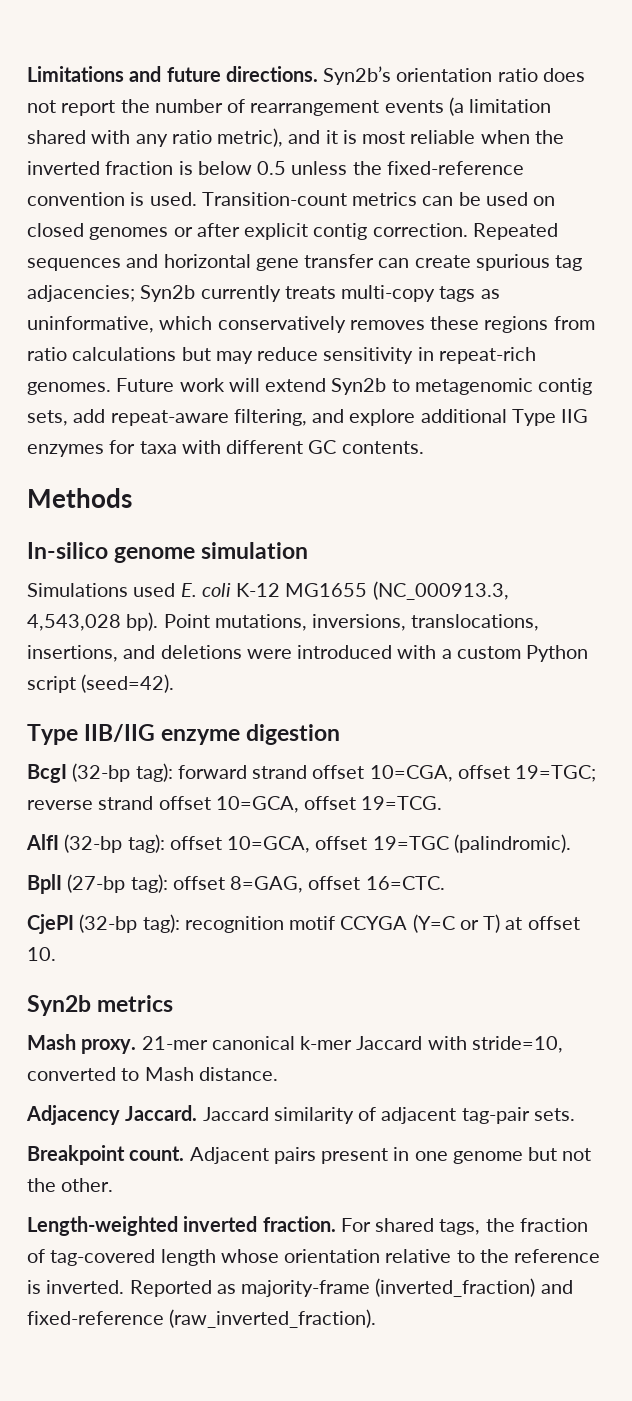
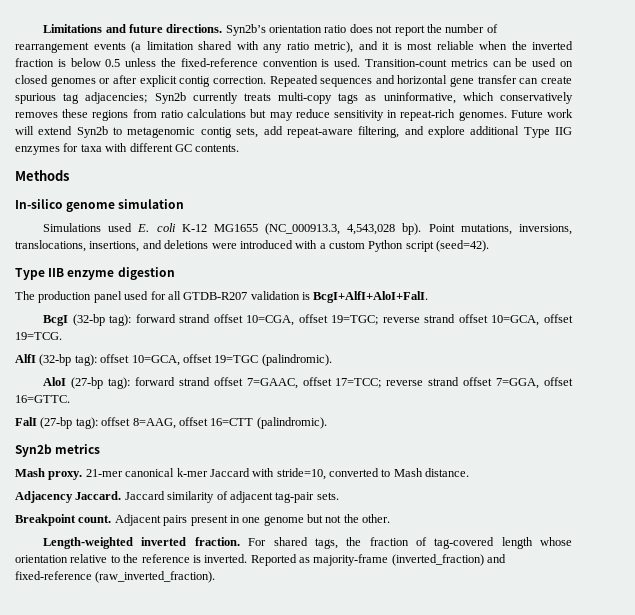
[84,724,156,742] IIB/IIG -> [48,268,65,277] IIB
(341, 734) none -> [15,291,429,303] // The production panel used for all GTDB-R207 validation is BcgI+AlfI+AloI+FalI.
[27,874,445,894] [27,914,580,934] [27,947,56,961] BplI (27-bp tag): offset 8=GAG, offset 16=CTC. // CjePI (32-bp tag): recognition motif CCYGA (Y=C or T) at offset 10. -> [43,377,573,389] [15,395,70,403] [15,417,327,429] AloI (27-bp tag): forward strand offset 7=GAAC, offset 17=TCC; reverse strand offset 7=GGA, offset 16=GTTC. // FalI (27-bp tag): offset 8=AAG, offset 16=CTT (palindromic).

